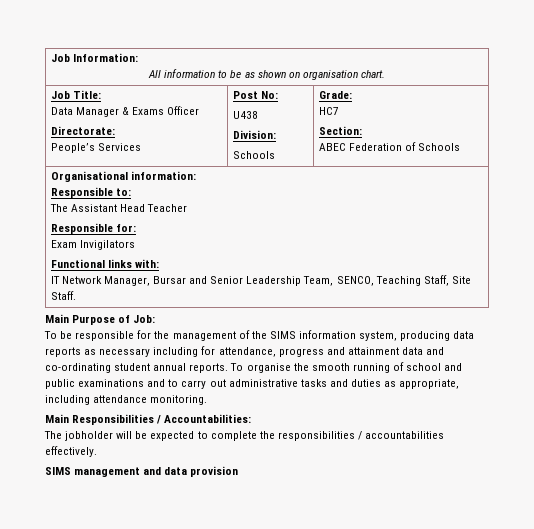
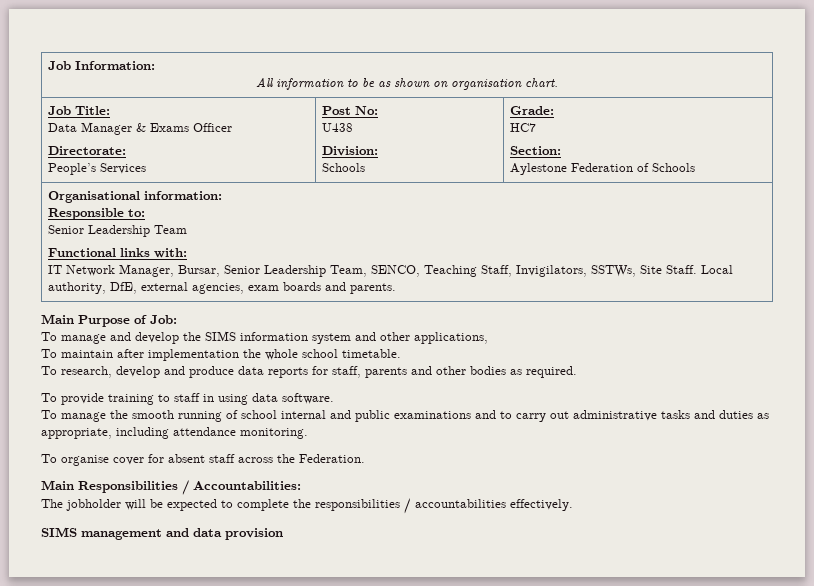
[318,143,346,151] ABEC -> [509,163,567,175] Aylestone
[49,204,187,212] [50,223,136,234] [50,240,135,250] The Assistant Head Teacher // Responsible for: // Exam Invigilators -> [47,225,187,237] Senior Leadership Team
[152,276,208,284] Bursar and -> [177,265,220,277] Bursar,
(449, 280) none -> [515,265,636,277] Invigilators, SSTWs,
(76, 295) none -> [700,265,733,274] [47,282,396,294] Local authority, DfE, external agencies, exam boards and parents.
[60,330,475,341] [45,346,445,357] [45,363,291,373] be responsible for the management of the SIMS information system, producing data reports as necessary including for attendance, progress and attainment data and co-ordinating student annual reports. To organise -> [61,331,488,344] [41,349,401,361] [41,366,577,378] [41,393,334,405] [41,410,106,422] manage and develop the SIMS information system and other applications, // To maintain after implementation the whole school timetable. // To research, develop and produce data reports for staff, parents and other bodies as required. // To provide training to staff in using data software. // To manage
(442, 367) none -> [281,410,326,419] internal
(208, 400) none -> [41,454,365,466] // To organise cover for absent staff across the Federation.

